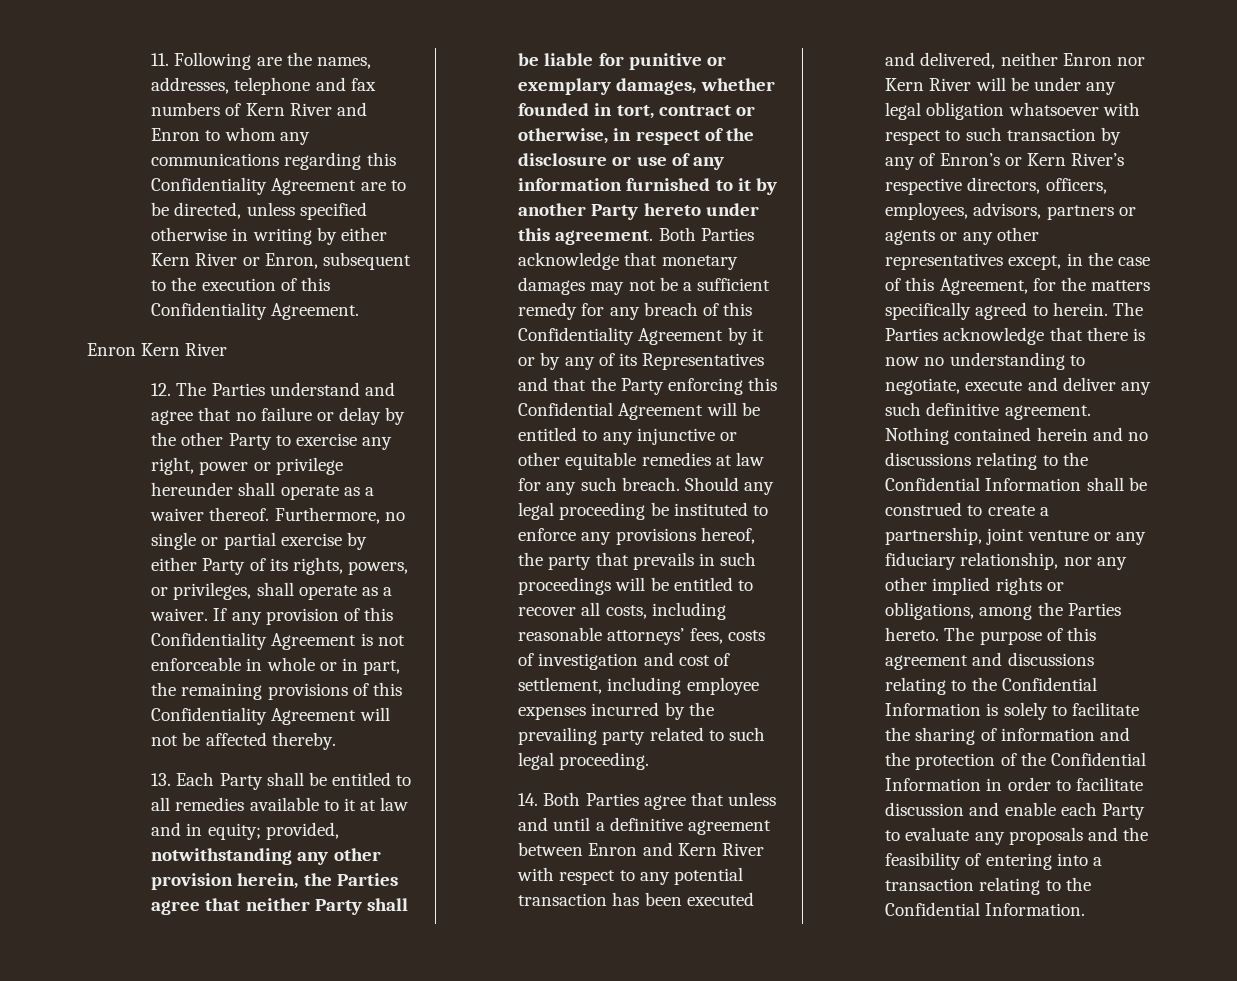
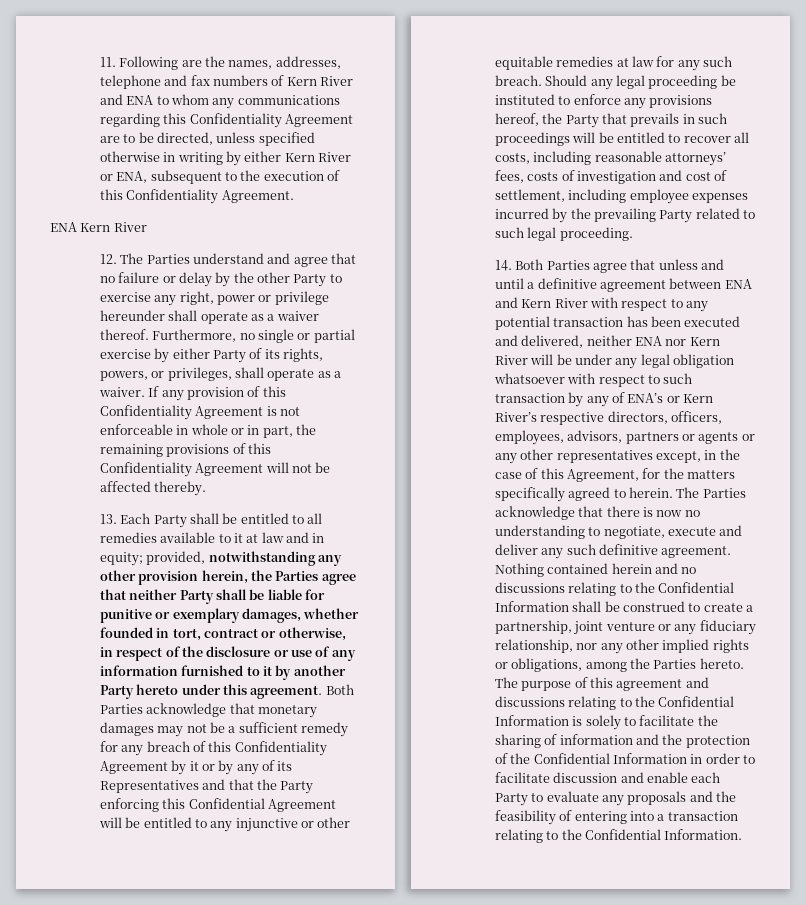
[151,128,201,141] Enron -> [126,95,154,105] ENA
[264,253,318,269] Enron, -> [116,171,148,183] ENA,
[87,343,136,356] Enron -> [50,222,77,232] ENA
[548,555,592,570] party -> [565,115,599,128] Party
[602,730,646,745] party -> [659,210,693,223] Party
[588,843,638,856] Enron -> [724,279,752,289] ENA
[1062,53,1112,66] Enron -> [634,336,662,346] ENA
[939,153,1000,166] Enron’s -> [627,393,664,403] ENA’s

